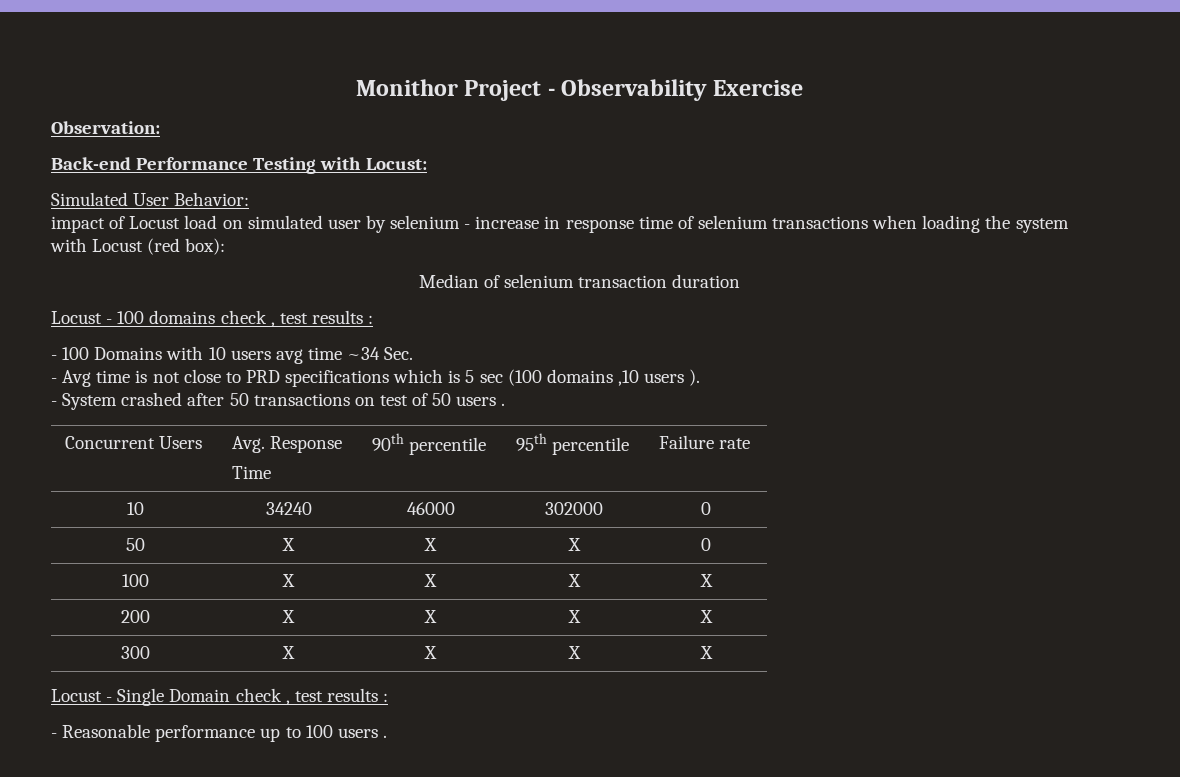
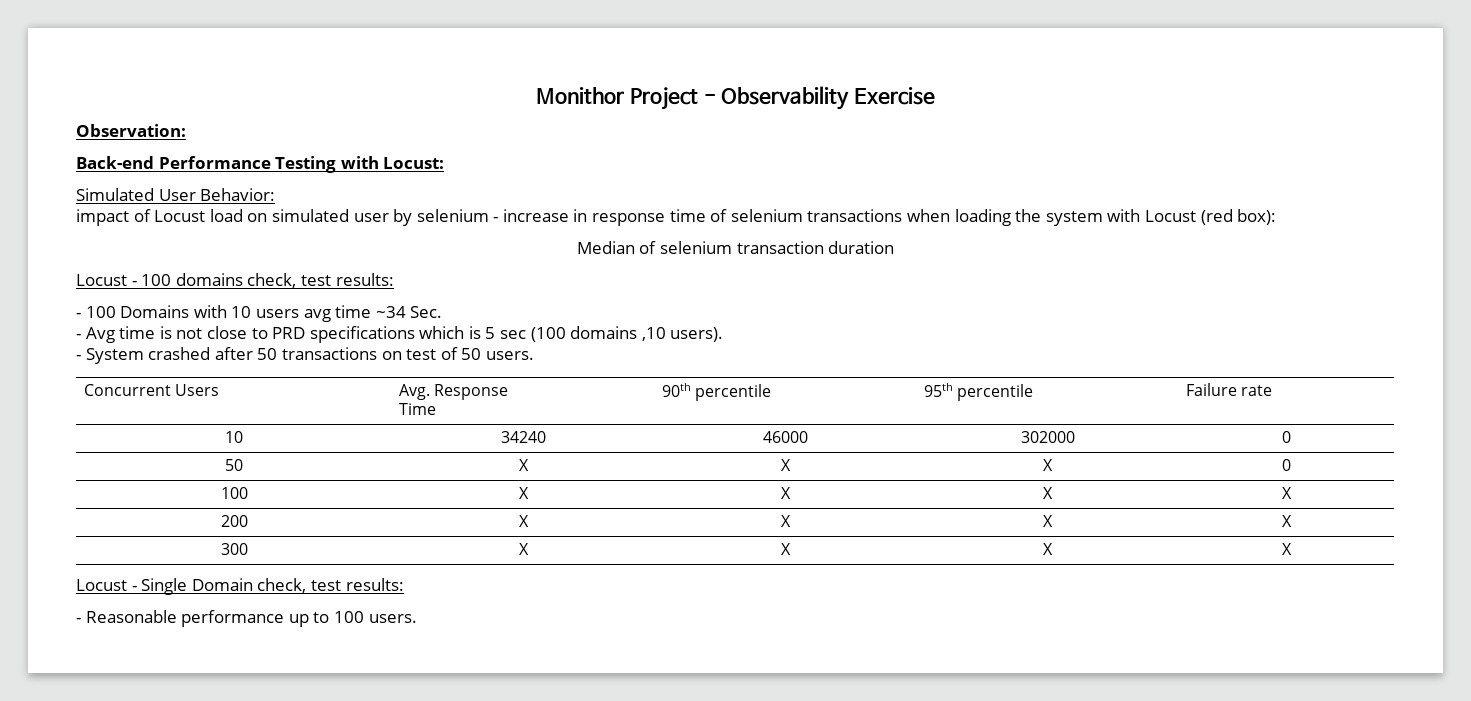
[220,310,374,327] check , test results : -> [247,273,394,288] check, test results:
[644,369,701,386] users ). -> [670,327,724,342] users).
[456,396,506,406] users . -> [485,351,534,360] users.
[235,688,389,705] check , test results : -> [257,578,404,593] check, test results:
[337,728,387,738] users . -> [368,614,417,623] users.

